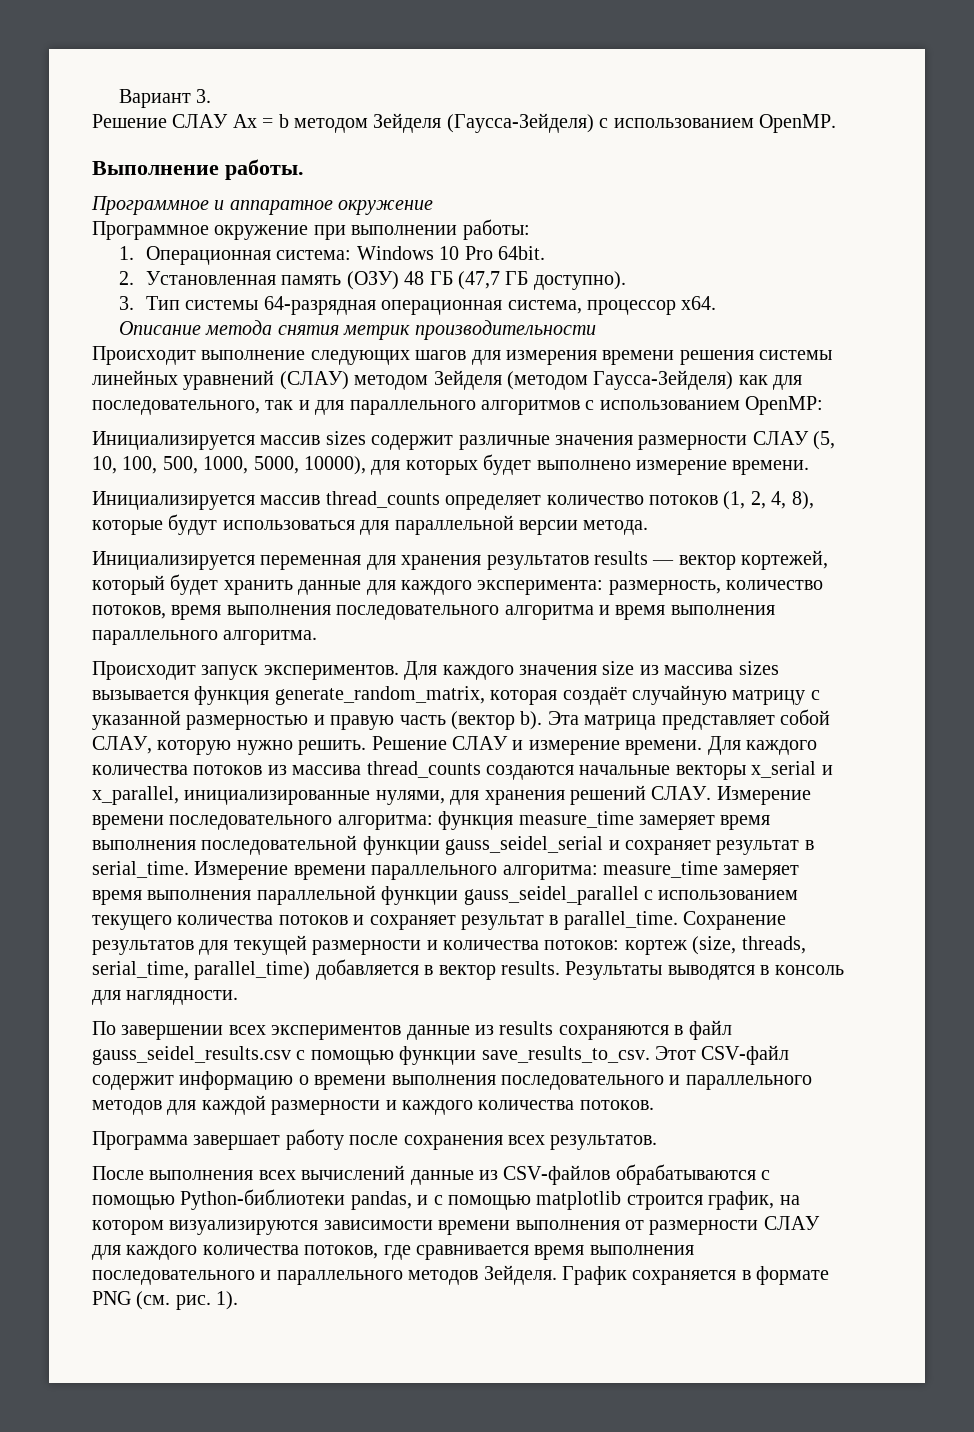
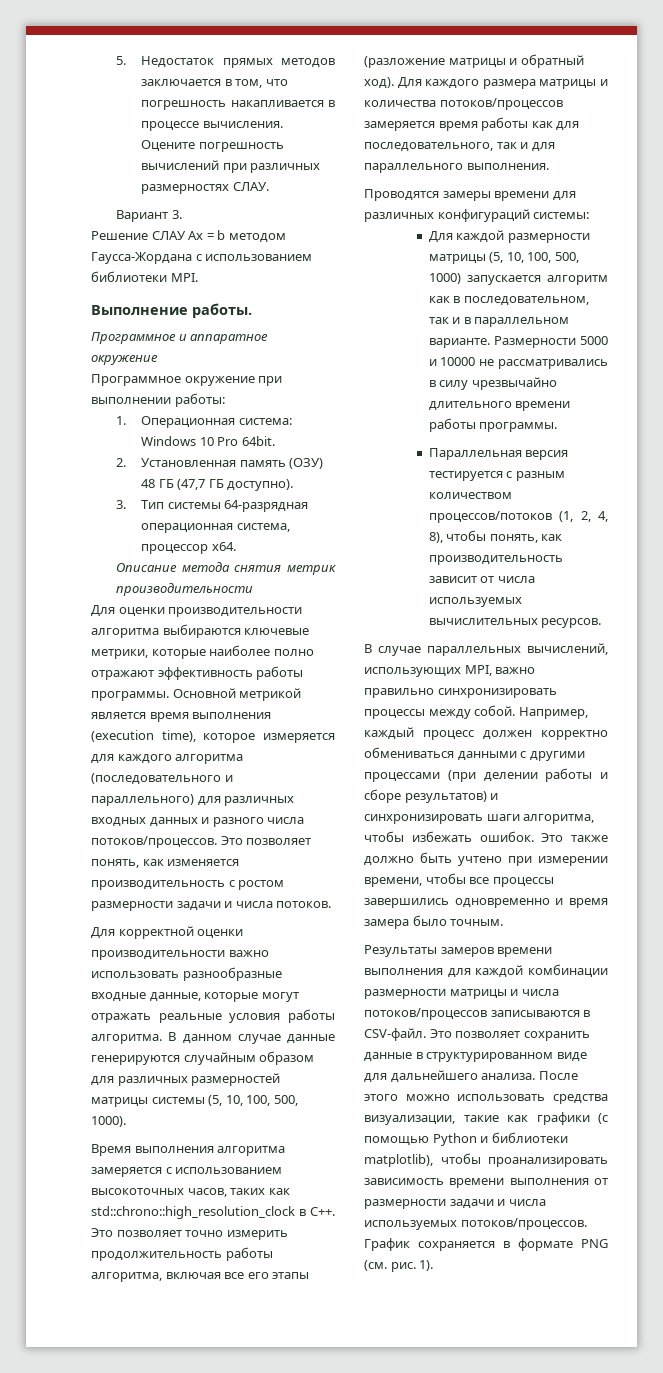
(119, 98) none -> [116,56,335,68] [141,79,288,88] [141,100,335,110] [141,121,283,131] [141,140,284,152] [141,160,321,173] [141,182,269,194] 5. Недостаток прямых методов заключается в том, что погрешность накапливается в процессе вычисления. Оцените погрешность вычислений при различных размерностях СЛАУ. //
[373,113,836,133] Зейделя (Гаусса-Зейделя) с использованием OpenMP. -> [91,252,313,264] [91,271,198,282] Гаусса-Жордана с использованием библиотеки MPI.
[92,346,833,365] [92,370,734,390] Происходит выполнение следующих шагов для измерения времени решения системы линейных уравнений (СЛАУ) методом Зейделя (методом Гаусса-Зейделя) -> [91,605,303,617] [91,624,310,638] [91,645,314,659] [91,666,304,680] [91,688,302,701] [91,712,272,722] [91,730,335,743] [91,754,244,764] [91,773,233,785] [91,794,295,806] [91,817,305,827] [91,836,312,848] [91,859,240,868] [91,880,285,890] [91,901,332,911] [91,926,244,939] [91,950,269,960] [91,967,282,981] [91,992,299,1002] [91,1009,335,1023] [91,1032,335,1044] [91,1051,315,1065] [91,1073,281,1086] [91,1095,298,1107] [91,1116,126,1127] [91,1144,286,1156] [91,1167,283,1177] [91,1188,290,1197] [91,1206,335,1219] [91,1228,288,1240] [91,1247,273,1261] [91,1272,310,1282] [364,54,584,68] [364,77,608,89] [364,98,563,110] [364,117,529,131] Для оценки производительности алгоритма выбираются ключевые метрики, которые наиболее полно отражают эффективность работы программы. Основной метрикой является время выполнения (execution time), которое измеряется для каждого алгоритма (последовательного и параллельного) для различных входных данных и разного числа потоков/процессов. Это позволяет понять, как изменяется производительность с ростом размерности задачи и числа потоков. // Для корректной оценки производительности важно использовать разнообразные входные данные, которые могут отражать реальные условия работы алгоритма. В данном случае данные генерируются случайным образом для различных размерностей матрицы системы (5, 10, 100, 500, 1000). // Время выполнения алгоритма замеряется с использованием высокоточных часов, таких как std::chrono::high_resolution_clock в C++. Это позволяет точно измерить продолжительность работы алгоритма, включая все его этапы (разложение матрицы и обратный ход). Для каждого размера матрицы и количества потоков/процессов замеряется время работы
[481,396,824,415] [92,431,836,450] [92,454,810,475] [92,491,814,510] [92,514,649,535] [92,550,829,570] [92,574,824,595] [92,605,775,620] [92,630,318,645] [92,661,779,680] [92,685,820,705] [92,709,830,730] [92,736,817,755] [92,761,833,780] [92,785,811,805] [92,811,771,830] [92,835,814,855] [92,861,800,880] [92,885,799,905] [92,911,787,930] [92,935,806,955] [92,959,844,980] [92,990,239,1005] [92,1020,732,1040] [92,1045,790,1065] [92,1071,812,1090] [92,1095,654,1115] [92,1129,658,1150] [92,1164,771,1185] [92,1189,800,1210] [92,1216,820,1235] [92,1245,694,1260] [92,1265,557,1285] алгоритмов с использованием OpenMP: // Инициализируется массив sizes содержит различные значения размерности СЛАУ (5, 10, 100, 500, 1000, 5000, 10000), для которых будет выполнено измерение времени. // Инициализируется массив thread_counts определяет количество потоков (1, 2, 4, 8), которые будут использоваться для параллельной версии метода. // Инициализируется переменная для хранения результатов results — вектор кортежей, который будет хранить данные для каждого эксперимента: размерность, количество потоков, время выполнения последовательного алгоритма и время выполнения параллельного алгоритма. // Происходит запуск экспериментов. Для каждого значения size из массива sizes вызывается функция generate_random_matrix, которая создаёт случайную матрицу с указанной размерностью и правую часть (вектор b). Эта матрица представляет собой СЛАУ, которую нужно решить. Решение СЛАУ и измерение времени. Для каждого количества потоков из массива thread_counts создаются начальные векторы x_serial и x_parallel, инициализированные нулями, для хранения решений СЛАУ. Измерение времени последовательного алгоритма: функция measure_time замеряет время выполнения последовательной функции gauss_seidel_serial и сохраняет результат в serial_time. Измерение времени параллельного алгоритма: measure_time замеряет время выполнения параллельной функции gauss_seidel_parallel с использованием текущего количества потоков и сохраняет результат в parallel_time. Сохранение результатов для текущей размерности и количества потоков: кортеж (size, threads, serial_time, parallel_time) добавляется в вектор results. Результаты выводятся в консоль для наглядности. // По завершении всех экспериментов данные из results сохраняются в файл gauss_seidel_results.csv с помощью функции save_results_to_csv. Этот CSV-файл содержит информацию о времени выполнения последовательного и параллельного методов для каждой размерности и каждого количества потоков. // Программа завершает работу после сохранения всех результатов. // После выполнения всех вычислений данные из CSV-файлов обрабатываются с помощью Python-библиотеки pandas, и с помощью matplotlib строится график, на котором визуализируются зависимости времени выполнения от размерности СЛАУ для каждого количества потоков, где сравнивается время выполнения последовательного и параллельного методов Зейделя. -> [466,163,549,170] [364,189,576,201] [364,209,590,222] [428,230,590,243] [428,252,579,264] [428,273,608,285] [428,296,589,306] [428,317,570,327] [428,336,608,348] [428,357,608,369] [428,377,557,390] [428,401,571,411] [428,418,558,432] [428,448,569,460] [428,471,565,481] [428,492,512,499] [428,511,608,523] [428,530,563,543] [428,555,563,565] [428,576,535,583] [428,597,522,607] [428,618,602,628] [364,643,608,656] [364,665,536,677] [364,688,557,698] [364,705,588,719] [364,727,608,740] [364,747,585,761] [364,768,608,782] [364,789,499,803] [364,814,595,824] [364,831,608,842] [364,852,608,866] [364,873,554,887] [364,898,608,908] [364,915,504,929] [364,945,553,957] [364,964,608,978] [364,989,559,999] [364,1008,591,1020] [364,1028,590,1041] [364,1052,587,1062] [364,1070,578,1083] [364,1094,608,1104] [364,1112,608,1125] [364,1132,568,1146] [364,1153,608,1167] [364,1178,608,1188] [364,1199,546,1209] [364,1218,587,1230] выполнения. // Проводятся замеры времени для различных конфигураций системы: // Для каждой размерности матрицы (5, 10, 100, 500, 1000) запускается алгоритм как в последовательном, так и в параллельном варианте. Размерности 5000 и 10000 не рассматривались в силу чрезвычайно длительного времени работы программы. // Параллельная версия тестируется с разным количеством процессов/потоков (1, 2, 4, 8), чтобы понять, как производительность зависит от числа используемых вычислительных ресурсов. // В случае параллельных вычислений, использующих MPI, важно правильно синхронизировать процессы между собой. Например, каждый процесс должен корректно обмениваться данными с другими процессами (при делении работы и сборе результатов) и синхронизировать шаги алгоритма, чтобы избежать ошибок. Это также должно быть учтено при измерении времени, чтобы все процессы завершились одновременно и время замера было точным. // Результаты замеров времени выполнения для каждой комбинации размерности матрицы и числа потоков/процессов записываются в CSV-файл. Это позволяет сохранить данные в структурированном виде для дальнейшего анализа. После этого можно использовать средства визуализации, такие как графики (с помощью Python и библиотеки matplotlib), чтобы проанализировать зависимость времени выполнения от размерности задачи и числа используемых потоков/процессов.

